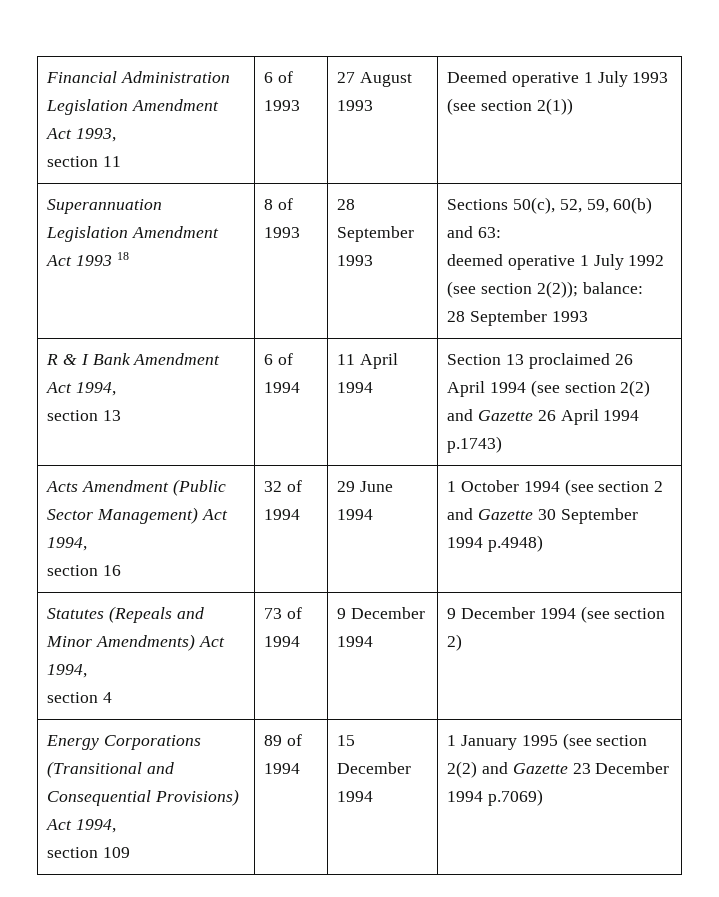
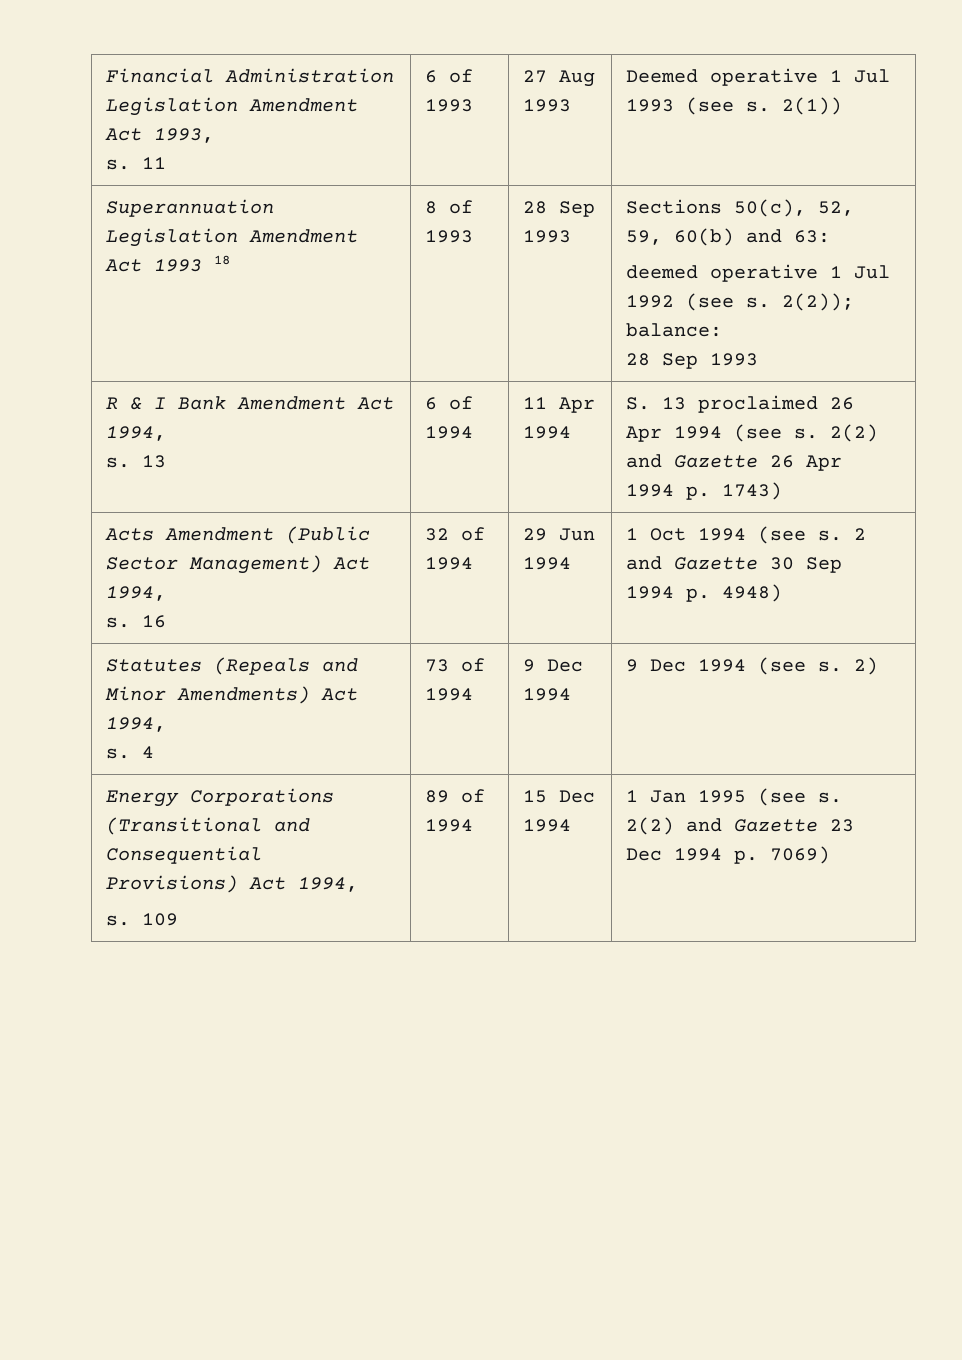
[47,156,99,167] section -> [106,159,131,170] s.
[360,72,413,87] August -> [559,70,596,87] Aug
[597,71,628,87] July -> [854,69,891,83] Jul
[481,100,533,111] section -> [746,101,771,112] s.
[337,226,415,242] September -> [559,201,596,217] Sep
[593,254,624,270] July -> [854,265,891,279] Jul
[481,283,533,294] section -> [746,297,771,308] s.
[470,310,548,326] September -> [662,353,699,369] Sep
[47,410,99,421] section -> [106,457,131,468] s.
[360,353,399,369] [337,382,374,393] [447,354,502,365] April 1994 | Section -> [559,397,596,413] [523,426,572,439] [626,397,651,410] Apr 1994 | S.
[447,380,616,397] April 1994 (see section -> [626,424,819,442] Apr 1994 (see s.
[560,409,640,425] [447,436,503,453] April 1994 p.1743) -> [806,455,843,471] [626,482,783,500] Apr 1994 p. 1743)
[47,565,99,576] section -> [106,617,131,628] s.
[360,481,394,492] [337,509,374,520] [447,479,650,496] June 1994 | 1 October 1994 (see section -> [559,528,596,541] [523,557,572,570] [626,526,843,544] Jun 1994 | 1 Oct 1994 (see s.
[560,508,638,524] [447,535,544,552] September 1994 p.4948) -> [806,557,843,573] [626,584,783,602] Sep 1994 p. 4948)
[47,692,99,703] section -> [106,748,131,759] s.
[351,607,426,619] [337,636,374,647] [447,606,666,623] December 1994 | 9 December 1994 (see section -> [547,659,584,672] [523,688,572,701] [626,657,843,675] Dec 1994 | 9 Dec 1994 (see s.
[47,847,99,858] section -> [106,915,131,926] s.
[337,762,412,774] [337,791,374,802] [447,735,518,750] December 1994 | 1 January -> [559,790,596,803] [523,819,572,832] [626,790,687,803] Dec 1994 | 1 Jan
[596,735,648,746] section -> [818,792,843,803] s.
[595,762,670,774] [447,789,544,806] December 1994 p.7069) -> [626,846,831,864] Dec 1994 p. 7069)

